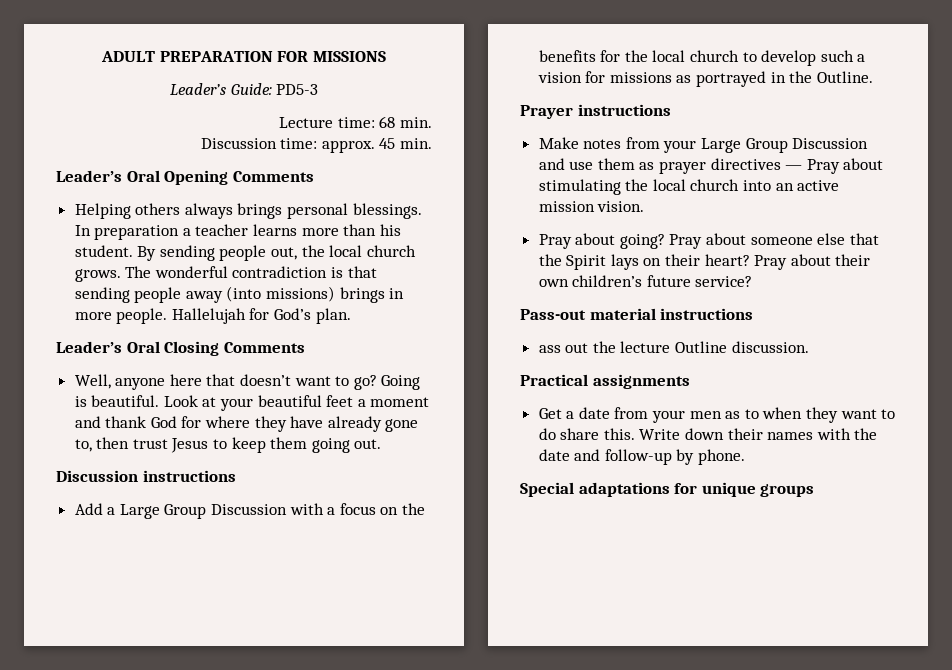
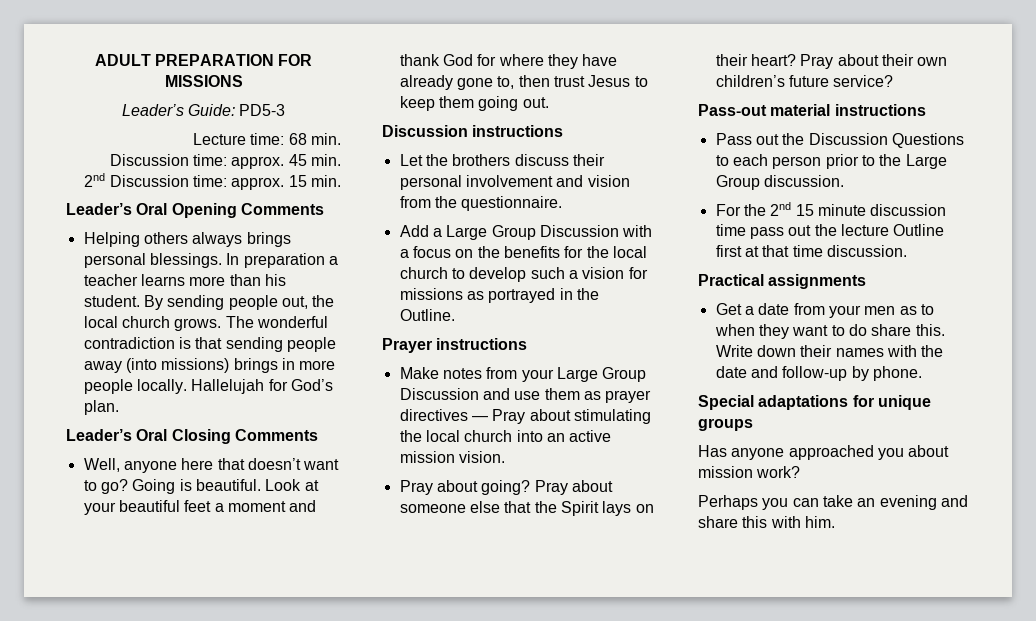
(432, 143) none -> [84,173,341,190] // 2nd Discussion time: approx. 15 min.
[116,308,168,324] people. -> [83,379,187,394] people locally.
(236, 476) none -> [399,154,605,166] [399,175,630,190] [399,196,563,211] // Let the brothers discuss their personal involvement and vision from the questionnaire.
[538,341,728,353] ass out the lecture Outline -> [715,133,964,148] [715,154,947,169] [715,175,844,190] [715,202,947,216] [715,224,945,239] [715,245,823,257] Pass out the Discussion Questions to each person prior to the Large Group discussion. // For the 2nd 15 minute discussion time pass out the lecture Outline first at that time
(815, 490) none -> [698,445,950,460] [698,466,801,478] [698,495,968,510] [698,516,835,528] // Has anyone approached you about mission work? // Perhaps you can take an evening and share this with him.

